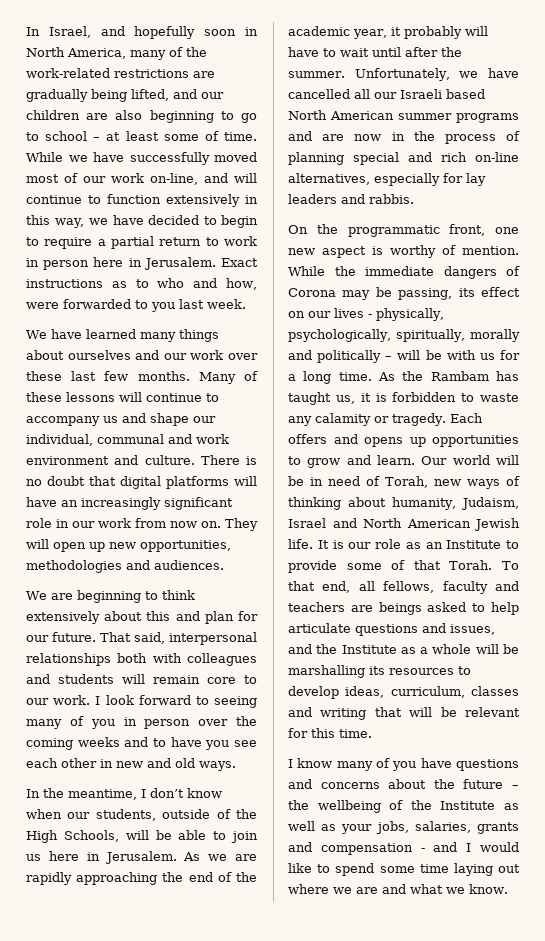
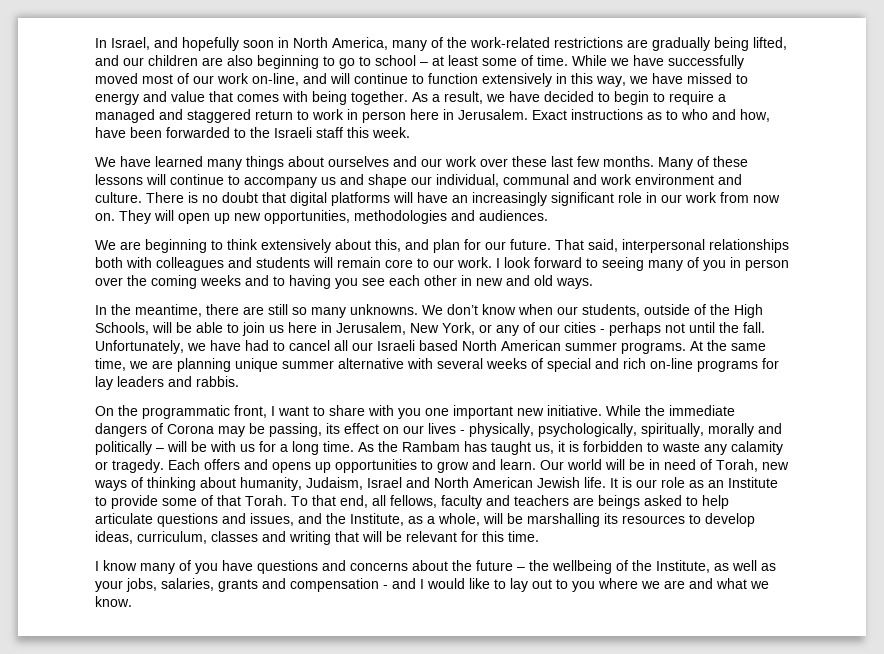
(144, 220) none -> [687,73,748,84] [95,91,540,105] missed to energy and value that comes with being together. As a result, we have
[110,236,154,249] partial -> [95,109,251,123] managed and staggered
[26,299,204,312] were forwarded to you last -> [95,127,369,138] have been forwarded to the Israeli staff this
[146,611,171,621] this -> [375,239,401,252] this,
[170,737,202,747] have -> [289,275,331,289] having
[141,789,146,798] I -> [206,304,443,318] there are still so many unknowns. We
[104,851,257,864] [26,872,257,885] [288,26,488,39] [288,47,462,57] [288,68,519,81] [288,89,350,99] Jerusalem. As we are rapidly approaching the end of the academic year, it probably will have to wait until after the summer. Unfortunately, we have cancelled -> [336,322,765,336] [95,340,330,354] Jerusalem, New York, or any of our cities - perhaps not until the fall. Unfortunately, we have had to cancel
[456,113,519,123] [288,131,520,144] [288,152,344,165] programs and are now in the process of planning -> [621,340,766,354] [95,358,543,372] programs. At the same time, we are planning unique summer alternative with several weeks of
[288,173,440,186] alternatives, especially -> [697,360,758,372] programs
[495,227,519,234] [288,245,519,258] one new aspect is worthy of mention. -> [271,405,602,419] I want to share with you one important new initiative.
[341,645,397,654] Institute -> [350,513,404,526] Institute,
[432,644,472,654] whole -> [438,513,480,526] whole,
[440,801,496,810] Institute -> [656,560,710,573] Institute,
[335,863,520,876] spend some time laying out -> [510,578,595,592] lay out to you

